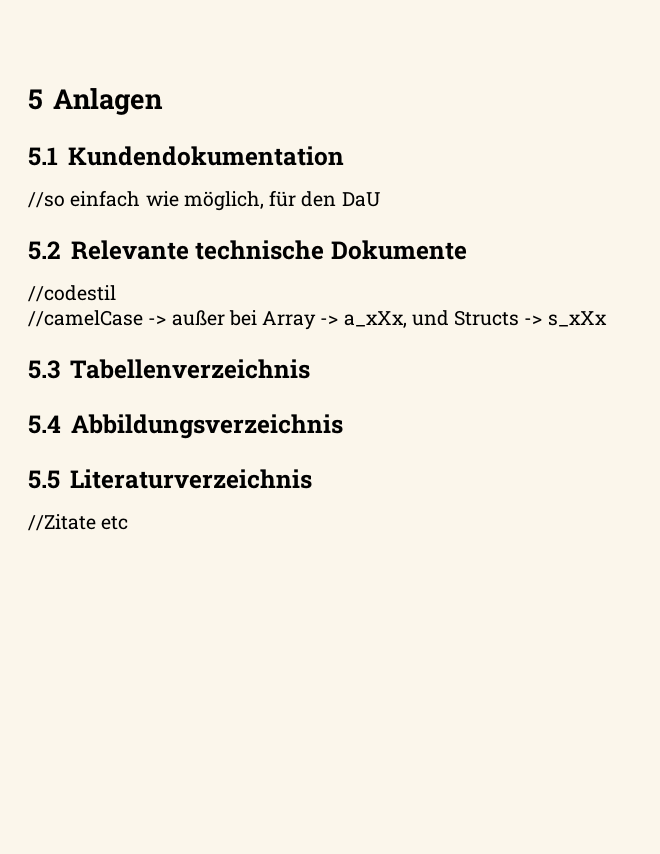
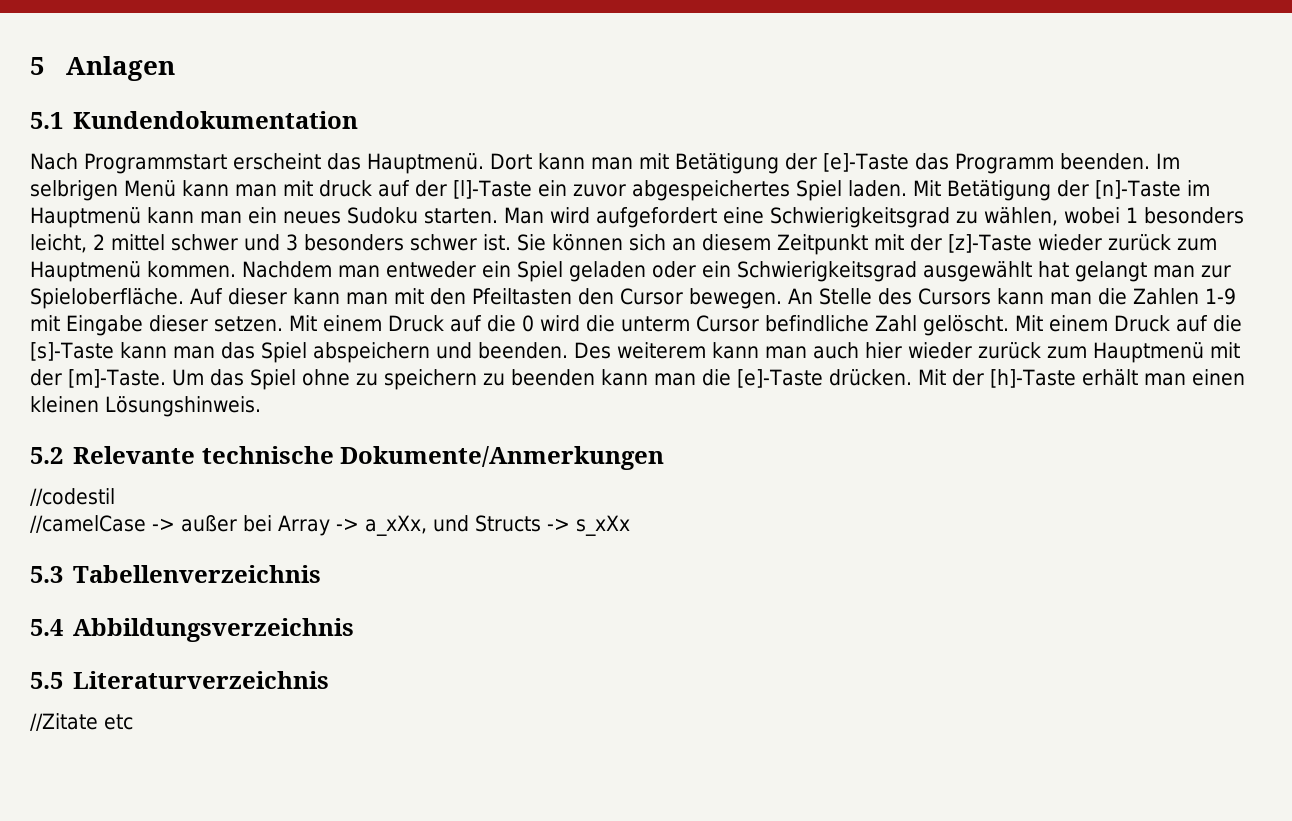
[28,190,380,211] //so einfach wie möglich, für den DaU -> [30,153,1180,174] [30,180,1210,201] [30,207,1244,228] [30,234,1217,255] [30,261,1231,282] [30,288,1236,309] [30,315,1242,336] [30,342,1240,363] [30,369,1245,390] [30,396,261,417] Nach Programmstart erscheint das Hauptmenü. Dort kann man mit Betätigung der [e]-Taste das Programm beenden. Im selbrigen Menü kann man mit druck auf der [l]-Taste ein zuvor abgespeichertes Spiel laden. Mit Betätigung der [n]-Taste im Hauptmenü kann man ein neues Sudoku starten. Man wird aufgefordert eine Schwierigkeitsgrad zu wählen, wobei 1 besonders leicht, 2 mittel schwer und 3 besonders schwer ist. Sie können sich an diesem Zeitpunkt mit der [z]-Taste wieder zurück zum Hauptmenü kommen. Nachdem man entweder ein Spiel geladen oder ein Schwierigkeitsgrad ausgewählt hat gelangt man zur Spieloberfläche. Auf dieser kann man mit den Pfeiltasten den Cursor bewegen. An Stelle des Cursors kann man die Zahlen 1-9 mit Eingabe dieser setzen. Mit einem Druck auf die 0 wird die unterm Cursor befindliche Zahl gelöscht. Mit einem Druck auf die [s]-Taste kann man das Spiel abspeichern und beenden. Des weiterem kann man auch hier wieder zurück zum Hauptmenü mit der [m]-Taste. Um das Spiel ohne zu speichern zu beenden kann man die [e]-Taste drücken. Mit der [h]-Taste erhält man einen kleinen Lösungshinweis.
[330,240,467,260] Dokumente -> [340,446,665,470] Dokumente/Anmerkungen

